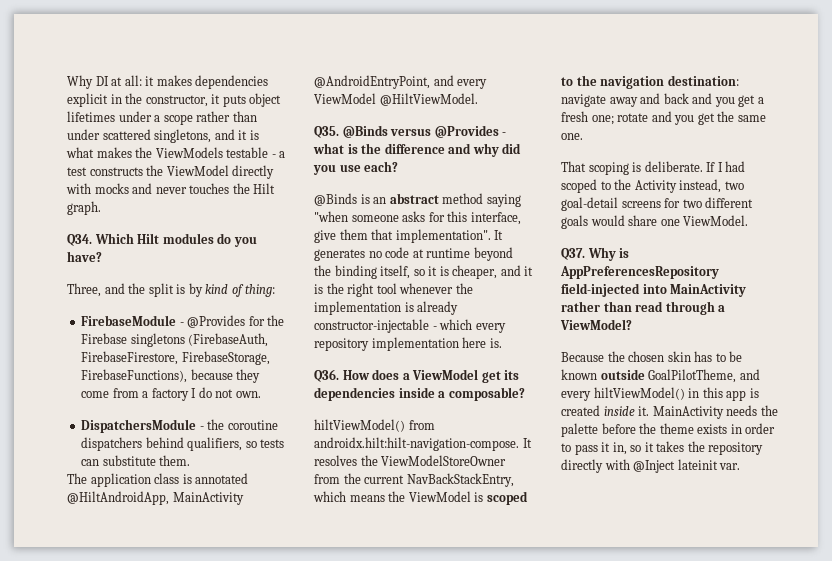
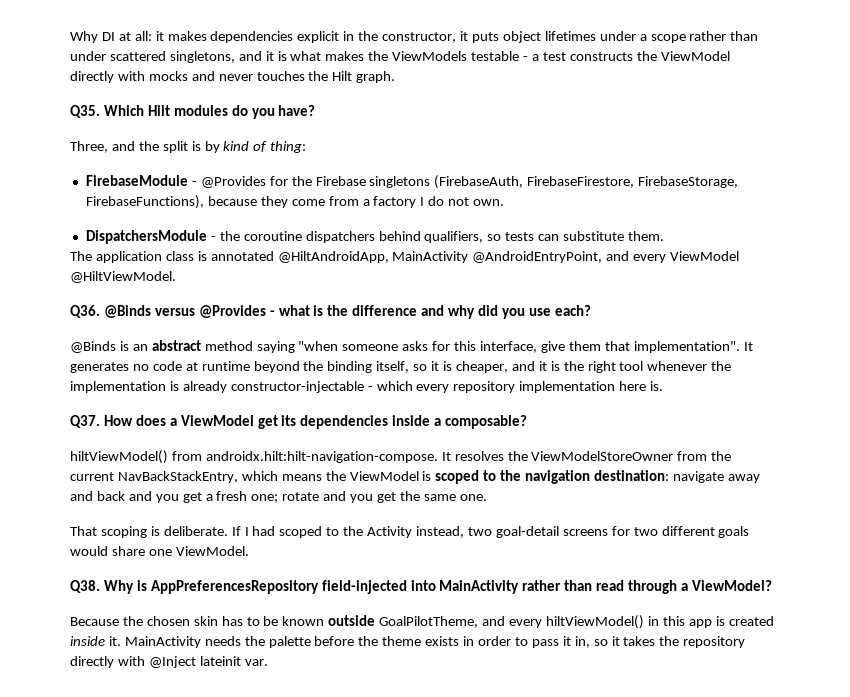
[67,234,92,246] Q34. -> [70,105,100,118] Q35.
[314,126,339,138] Q35. -> [70,305,100,318] Q36.
[314,369,339,382] Q36. -> [70,415,100,428] Q37.
[561,248,585,260] Q37. -> [70,580,100,593] Q38.

